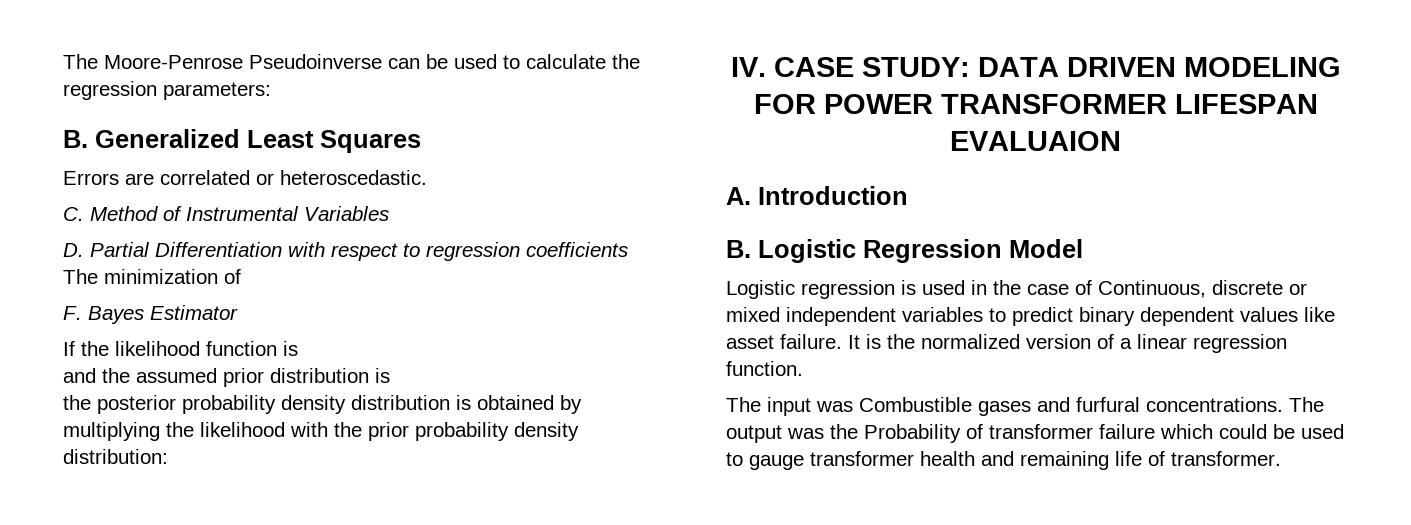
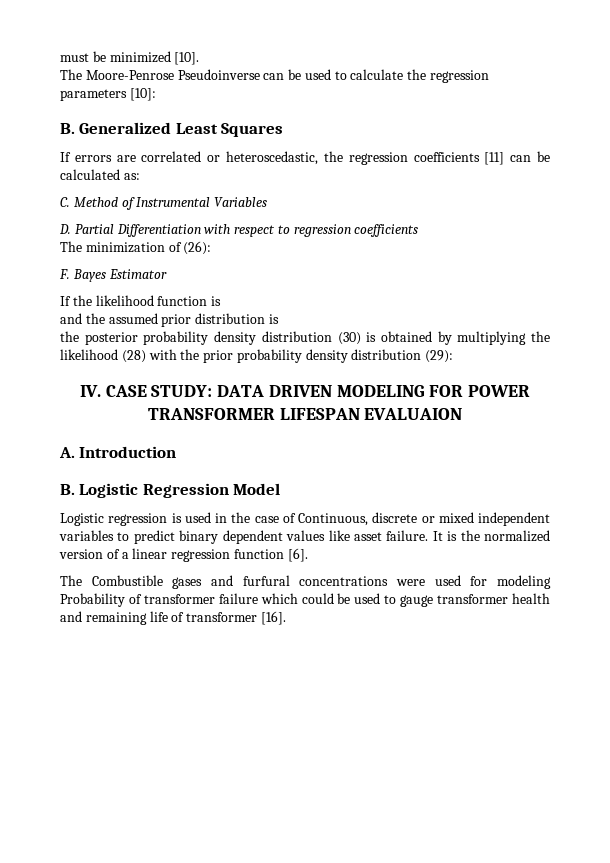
(63, 61) none -> [60,51,200,65] must be minimized [10]. //
[163,82,271,100] parameters: -> [60,88,156,101] parameters [10]:
[63,171,119,185] Errors -> [60,152,112,162] If errors
[280,170,427,185] heteroscedastic. -> [226,151,550,165] [60,169,140,180] heteroscedastic, the regression coefficients [11] can be calculated as:
(241, 276) none -> [183,241,212,255] (26):
(450, 402) none -> [337,332,361,345] (30)
(285, 429) none -> [121,350,146,363] (28)
[63,449,168,464] distribution: -> [351,349,454,363] distribution (29):
[726,361,803,376] [726,397,853,416] function. // The input was -> [233,548,308,562] [60,575,82,586] function [6]. // The
[1146,397,1324,412] [726,424,858,443] concentrations. The output was the -> [299,575,551,589] concentrations were used for modeling
[1171,451,1281,466] transformer. -> [186,611,286,625] transformer [16].

